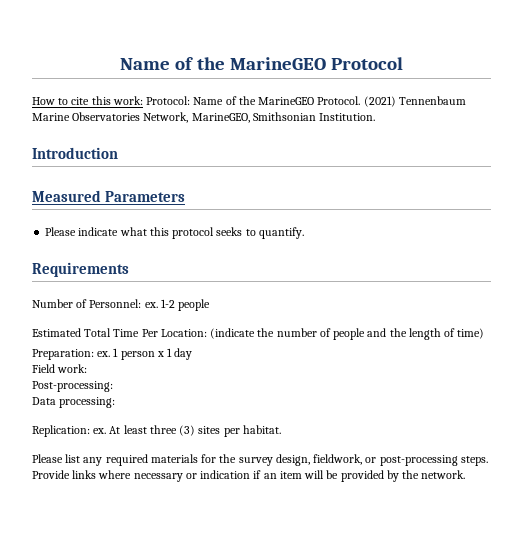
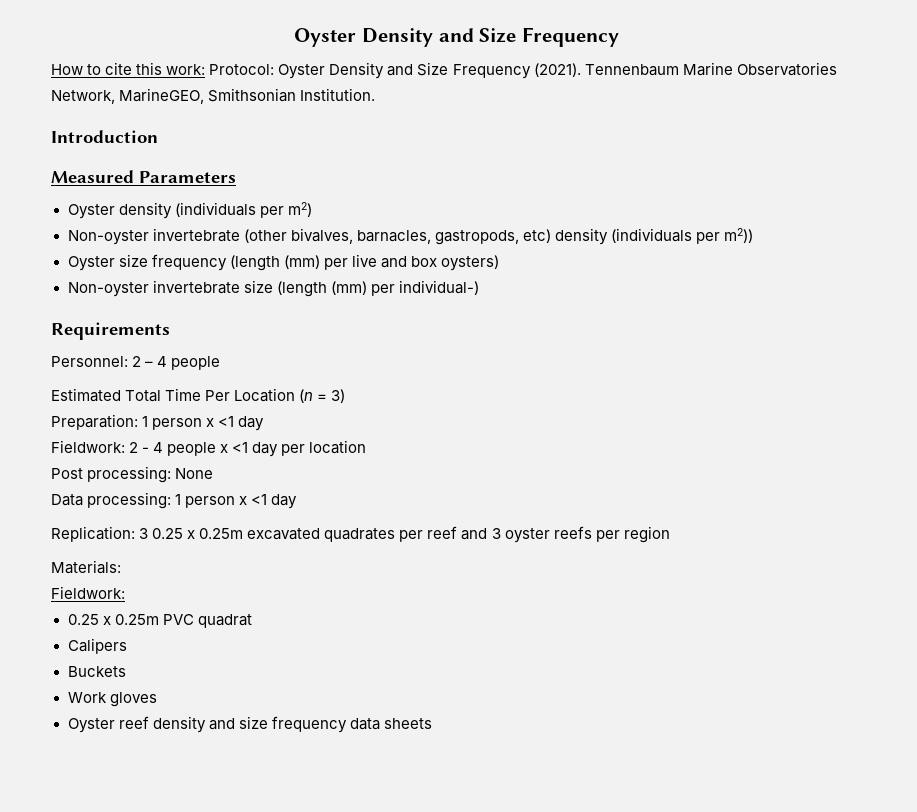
[120,57,403,70] Name of the MarineGEO Protocol -> [294,27,619,47] Oyster Density and Size Frequency
[193,96,396,107] Name of the MarineGEO Protocol. (2021) -> [278,62,581,79] Oyster Density and Size Frequency (2021).
[45,227,304,239] [32,262,129,277] [32,299,175,308] Please indicate what this protocol seeks to quantify. // Requirements // Number of Personnel: ex. 1-2 -> [67,202,312,219] [67,228,753,245] [67,254,499,271] [67,280,479,297] [51,322,170,340] [51,356,168,367] Oyster density (individuals per m2) // Non-oyster invertebrate (other bivalves, barnacles, gastropods, etc) density (individuals per m2)) // Oyster size frequency (length (mm) per live and box oysters) // Non-oyster invertebrate size (length (mm) per individual-) // Requirements // Personnel: 2 – 4
[160,328,485,340] Location: (indicate the number of people and the length of time) -> [234,388,346,403] Location (n = 3)
[97,348,193,360] [32,364,88,373] [32,381,113,392] [32,397,116,408] [32,425,281,437] [32,454,488,466] [32,470,466,482] ex. 1 person x 1 day // Field work: // Post-processing: // Data processing: // Replication: ex. At least three (3) sites per habitat. // Please list any required materials for the survey design, fieldwork, or post-processing steps. Provide links where necessary or indication if an item will be provided by the network. -> [142,416,265,431] [51,440,367,457] [51,466,214,483] [51,492,298,509] [51,526,670,543] [51,560,121,574] [51,586,125,599] [67,614,252,628] [67,638,127,654] [67,666,126,677] [67,692,157,707] [67,716,432,733] 1 person x <1 day // Fieldwork: 2 - 4 people x <1 day per location // Post processing: None // Data processing: 1 person x <1 day // Replication: 3 0.25 x 0.25m excavated quadrates per reef and 3 oyster reefs per region // Materials: // Fieldwork: // 0.25 x 0.25m PVC quadrat // Calipers // Buckets // Work gloves // Oyster reef density and size frequency data sheets

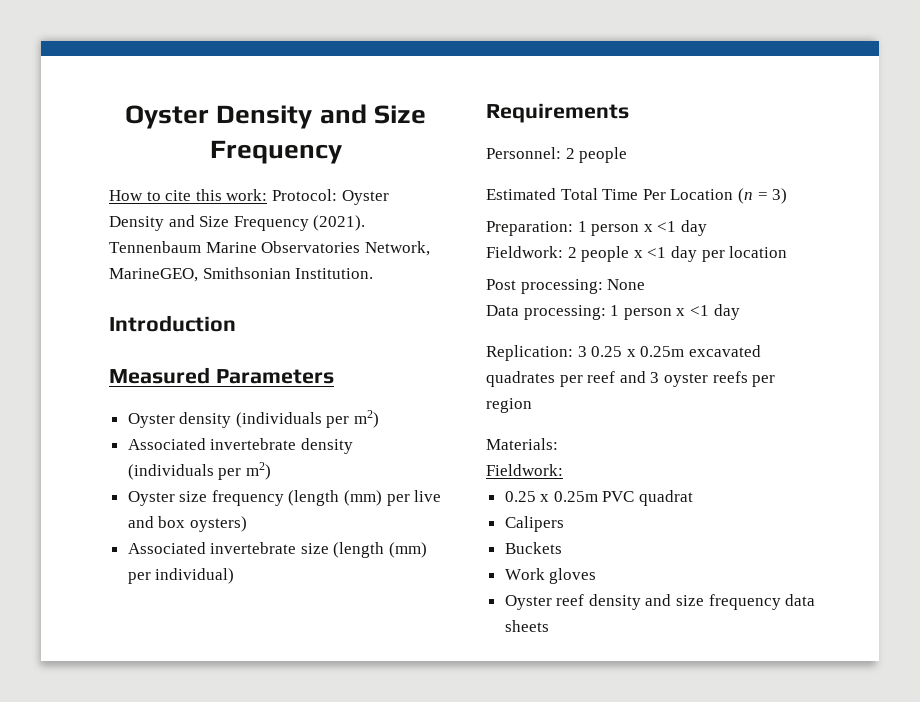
[67,228,753,245] Non-oyster invertebrate (other bivalves, barnacles, gastropods, etc) density (individuals per m2)) -> [127,438,353,454] [127,462,271,480] Associated invertebrate density (individuals per m2)
[67,282,149,297] Non-oyster -> [127,542,206,554] Associated
[398,280,479,295] individual-) -> [155,568,235,584] individual)
[145,356,168,367] – 4 -> (575, 153) none
[142,442,164,453] - 4 -> (577, 252) none

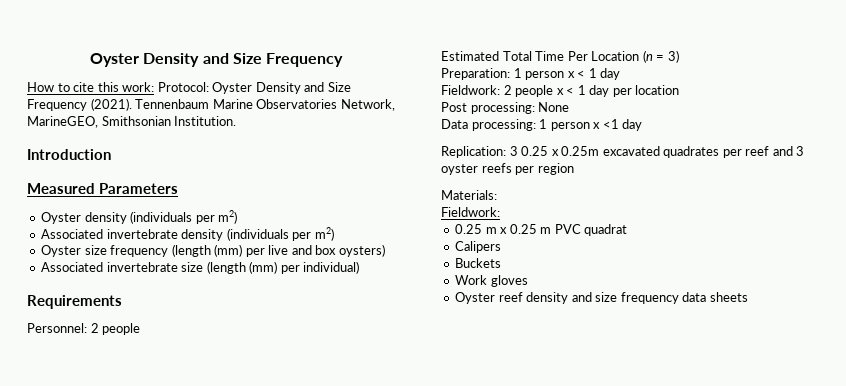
[657,221,677,232] <1 -> [577,68,597,78] < 1
[647,247,667,258] <1 -> [566,85,586,95] < 1
[540,491,598,502] x 0.25m -> [485,224,552,234] m x 0.25 m

